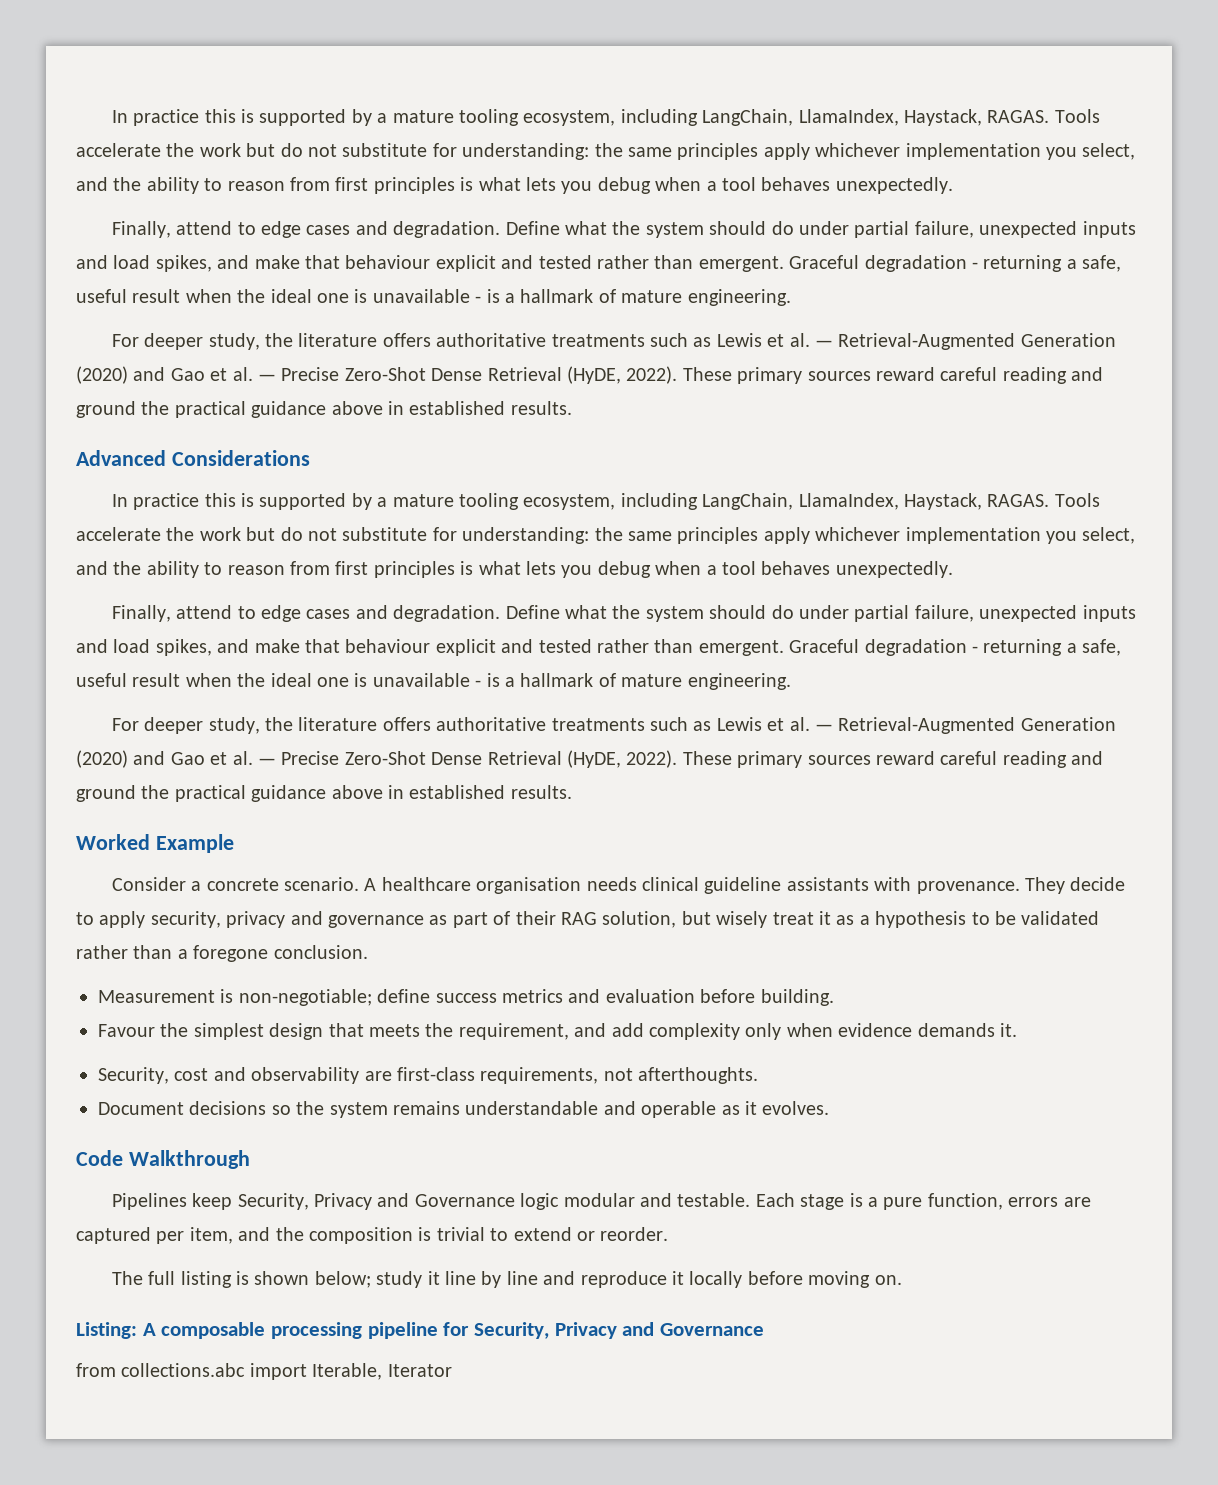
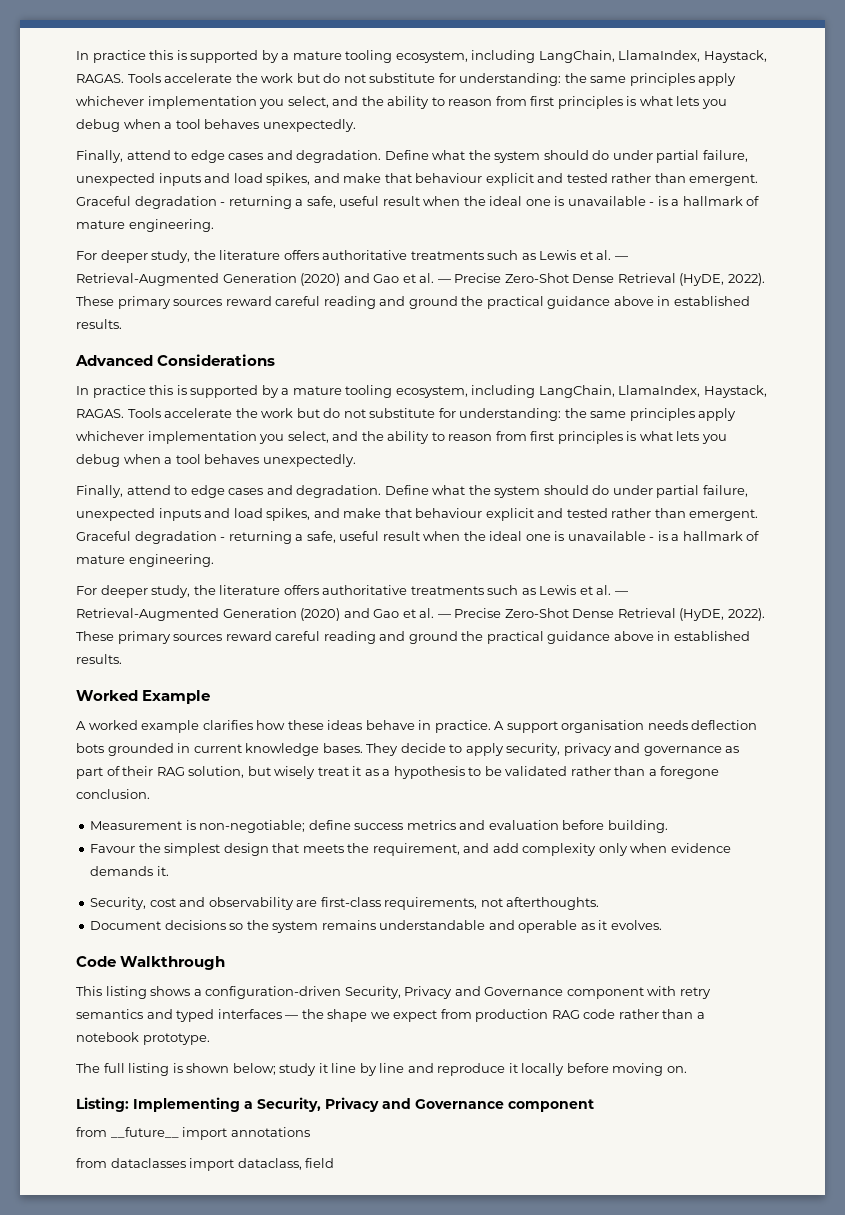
[111,877,1020,894] Consider a concrete scenario. A healthcare organisation needs clinical guideline assistants with provenance. -> [76,720,758,733] [76,743,363,756] A worked example clarifies how these ideas behave in practice. A support organisation needs deflection bots grounded in current knowledge bases.
[111,1193,1091,1210] [76,1227,669,1244] Pipelines keep Security, Privacy and Governance logic modular and testable. Each stage is a pure function, errors are captured per item, and the composition is trivial to extend or reorder. -> [76,986,711,999] [76,1009,705,1022] [76,1032,210,1045] This listing shows a configuration-driven Security, Privacy and Governance component with retry semantics and typed interfaces — the shape we expect from production RAG code rather than a notebook prototype.
[142,1322,765,1339] [76,1363,452,1380] A composable processing pipeline for Security, Privacy and Governance // from collections.abc import Iterable, Iterator -> [133,1097,594,1112] [76,1127,310,1140] [76,1158,335,1171] Implementing a Security, Privacy and Governance component // from __future__ import annotations // from dataclasses import dataclass, field

